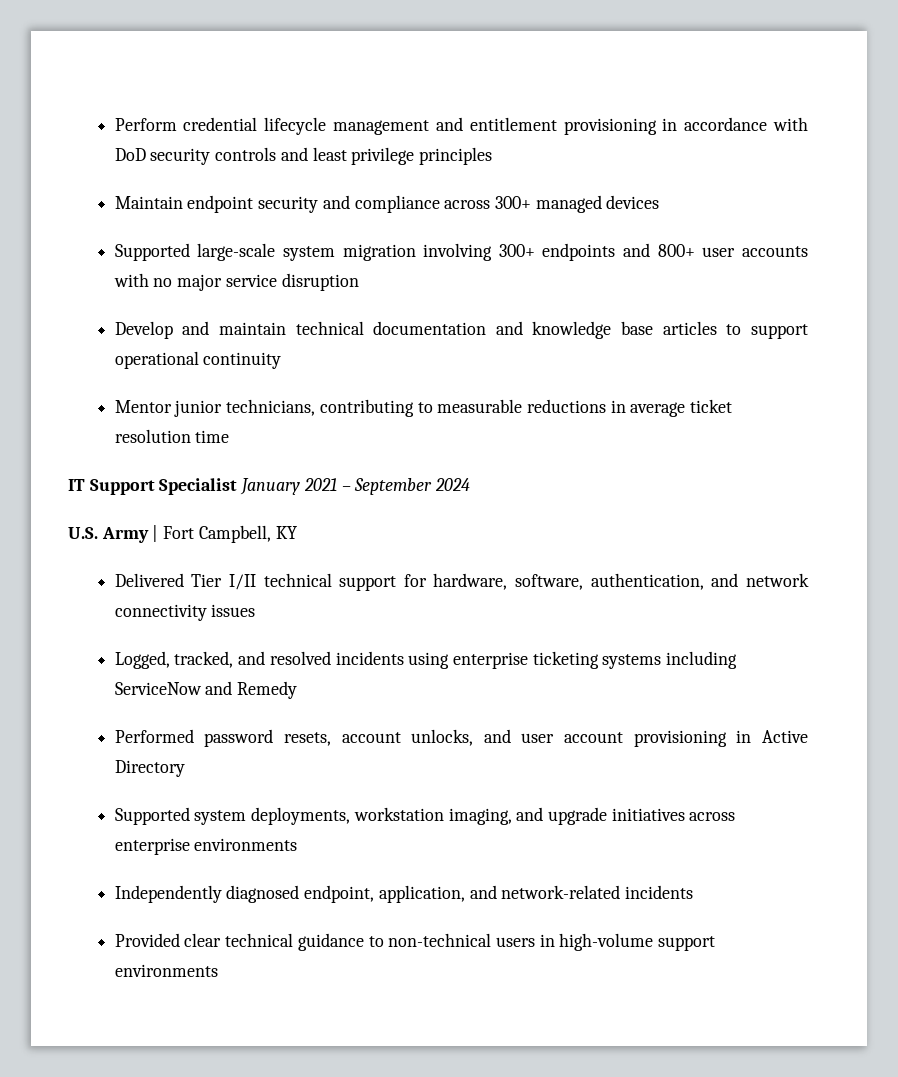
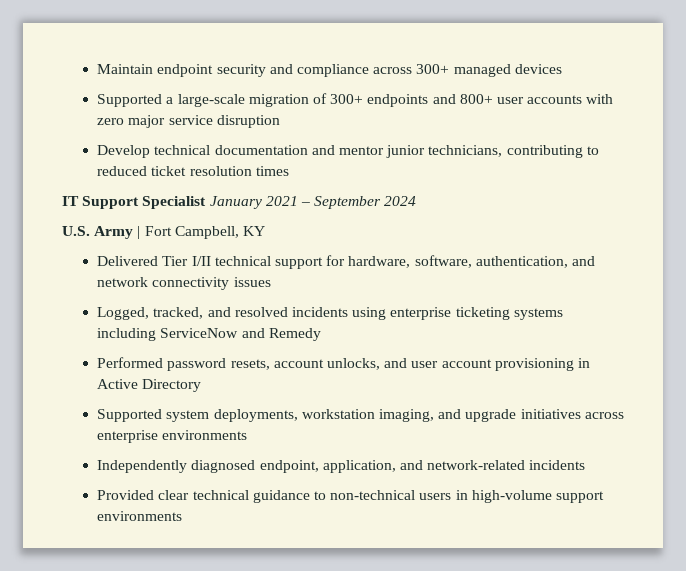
[114,117,808,135] [114,147,492,165] Perform credential lifecycle management and entitlement provisioning in accordance with DoD security controls and least privilege principles // -> (97, 69) none
[197,243,493,261] large-scale system migration involving -> [166,93,327,107] a large-scale migration of
[153,278,173,287] no -> [97,118,125,125] zero
[182,321,286,335] and maintain -> (151, 151) none
[532,321,808,339] [114,351,282,369] [114,399,686,417] knowledge base articles to support operational continuity // Mentor junior technicians, contributing to measurable reductions in average -> [338,145,599,158] [97,166,148,176] mentor junior technicians, contributing to reduced
[195,430,230,443] time -> [255,166,289,176] times

